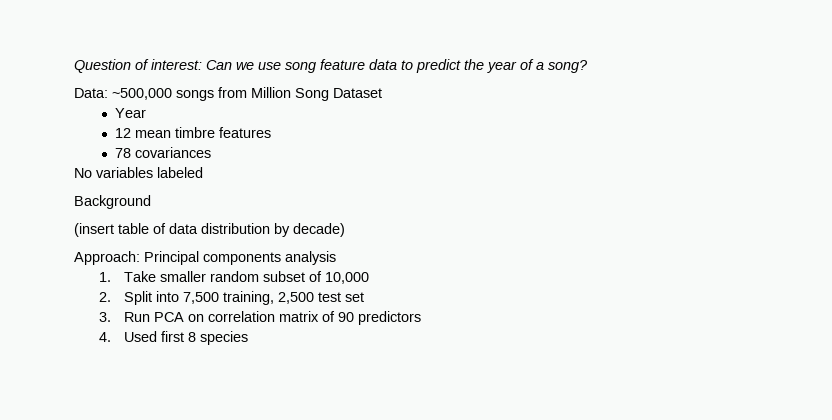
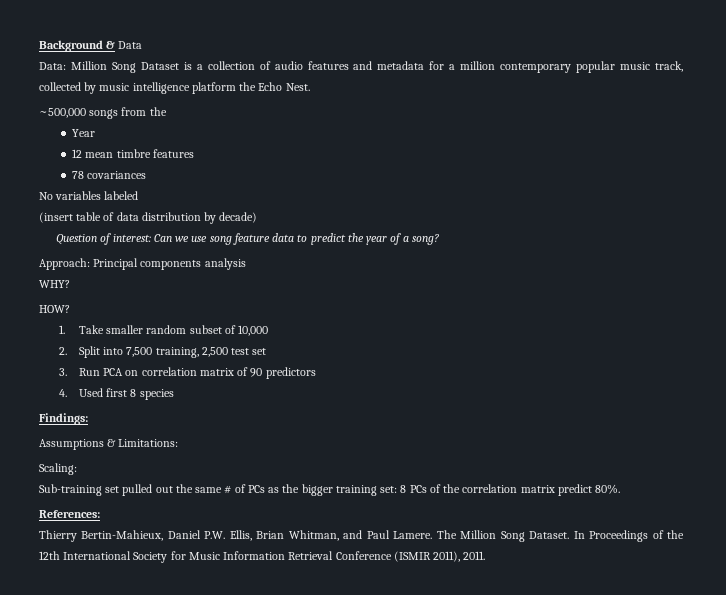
(74, 66) none -> [39,40,143,52] [39,61,683,73] [39,82,310,94] [39,107,167,119] [72,129,96,137] [72,149,194,158] [72,171,147,179] [39,191,139,200] [39,212,258,224] Background & Data // Data: Million Song Dataset is a collection of audio features and metadata for a million contemporary popular music track, collected by music intelligence platform the Echo Nest. // ~500,000 songs from the // Year // 12 mean timbre features // 78 covariances // No variables labeled // (insert table of data distribution by decade) //
[74,87,382,101] [114,108,146,118] [114,127,271,138] [114,147,211,158] [74,167,203,178] [74,195,151,209] [74,223,345,237] // Data: ~500,000 songs from Million Song Dataset // Year // 12 mean timbre features // 78 covariances // No variables labeled // Background // (insert table of data distribution by decade) -> (439, 239) none
(336, 258) none -> [39,280,70,288] [39,305,70,313] // WHY? // HOW?
(248, 338) none -> [39,413,88,425] [39,439,179,450] [39,463,77,475] [39,484,621,496] [39,510,100,518] [39,530,685,542] [39,551,486,563] // Findings: // Assumptions & Limitations: // Scaling: // Sub-training set pulled out the same # of PCs as the bigger training set: 8 PCs of the correlation matrix predict 80%. // References: // Thierry Bertin-Mahieux, Daniel P.W. Ellis, Brian Whitman, and Paul Lamere. The Million Song Dataset. In Proceedings of the 12th International Society for Music Information Retrieval Conference (ISMIR 2011), 2011.

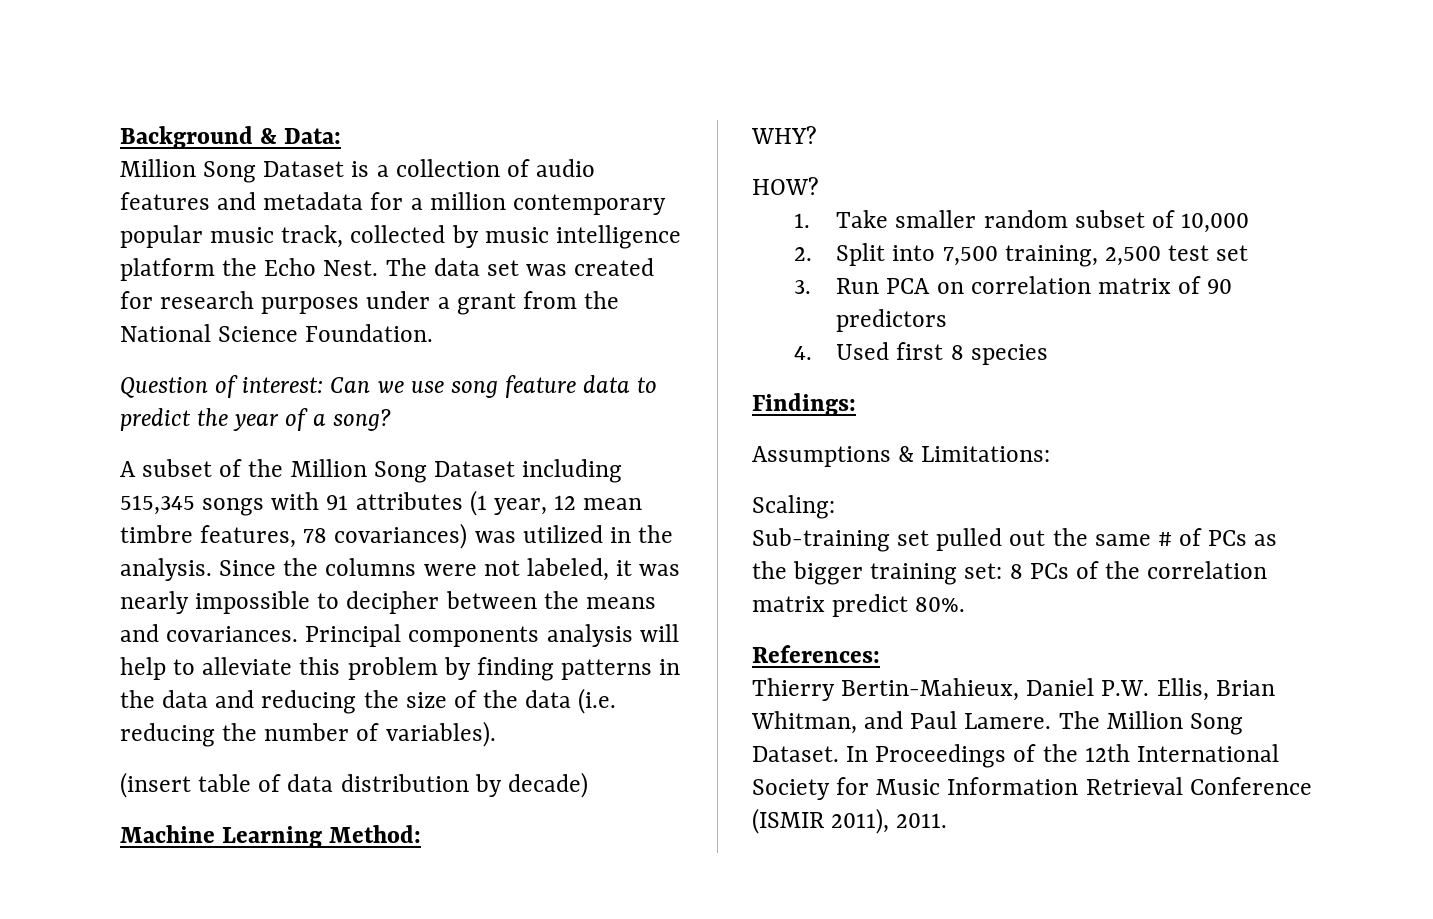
[118,41,143,49] [39,62,66,70] Data // Data: -> [284,128,342,144] Data: //
[39,107,167,119] [72,129,96,137] [72,149,194,158] [72,171,147,179] [39,191,139,200] [39,212,258,224] // ~500,000 songs from the // Year // 12 mean timbre features // 78 covariances // No variables labeled // (insert table of data distribution by decade) -> [385,258,655,276] [120,291,620,315] [120,324,434,342] The data set was created for research purposes under a grant from the National Science Foundation.
[39,258,246,270] Approach: Principal components analysis -> [120,459,623,483] [120,490,643,516] [120,523,674,549] [120,558,681,581] [120,591,656,614] [120,624,679,647] [120,657,681,681] [120,688,617,714] [120,721,496,747] [120,772,588,798] [120,825,422,848] A subset of the Million Song Dataset including 515,345 songs with 91 attributes (1 year, 12 mean timbre features, 78 covariances) was utilized in the analysis. Since the columns were not labeled, it was nearly impossible to decipher between the means and covariances. Principal components analysis will help to alleviate this problem by finding patterns in the data and reducing the size of the data (i.e. reducing the number of variables). // (insert table of data distribution by decade) // Machine Learning Method:

